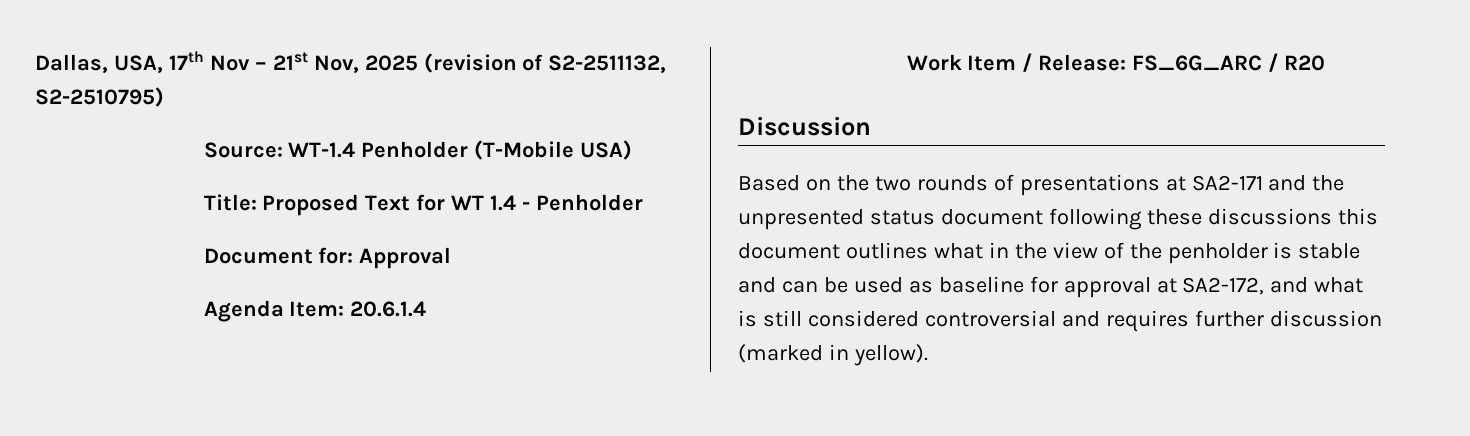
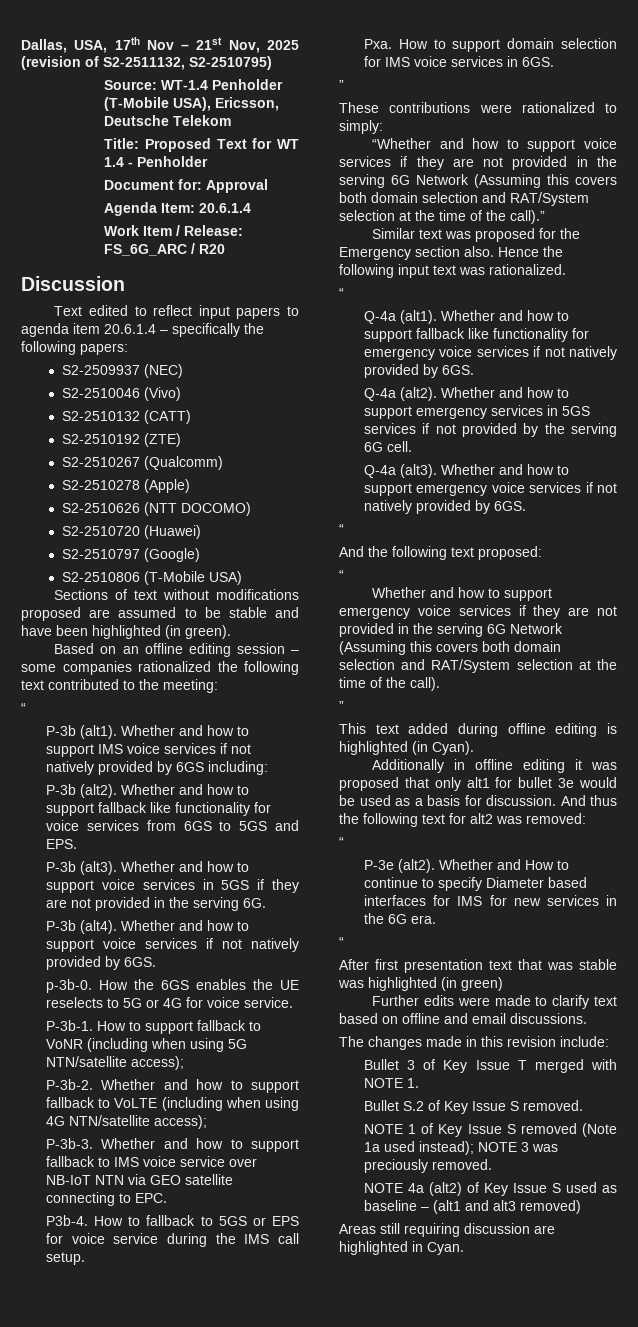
[580,140,633,160] USA) -> [173,97,280,111] [104,115,232,126] USA), Ericsson, Deutsche Telekom
[738,174,1345,196] [738,208,1378,230] [738,242,1361,264] [738,276,1364,298] [738,310,1382,332] [738,344,928,366] Based on the two rounds of presentations at SA2-171 and the unpresented status document following these discussions this document outlines what in the view of the penholder is stable and can be used as baseline for approval at SA2-172, and what is still considered controversial and requires further discussion (marked in yellow). -> [54,305,299,319] [21,323,264,337] [21,341,128,355] [61,364,183,378] [61,387,181,401] [61,410,191,424] [61,433,181,447] [61,456,223,470] [61,479,190,493] [61,502,251,516] [61,525,201,539] [61,548,200,562] [61,571,242,585] [54,589,299,600] [21,607,299,621] [21,625,231,639] [54,643,299,657] [21,661,299,675] [21,679,218,693] [21,703,26,713] [46,725,250,739] [46,743,252,757] [46,761,269,775] [46,784,250,798] [46,802,272,816] [46,820,299,831] [46,839,78,849] [46,861,250,875] [46,879,299,893] [46,897,267,911] [46,920,250,934] [46,938,299,952] [46,956,157,970] [46,979,299,993] [46,997,294,1008] [46,1020,262,1034] [46,1038,248,1052] [46,1056,185,1070] [46,1079,299,1093] [46,1097,299,1111] [46,1115,208,1129] [46,1138,299,1152] [46,1156,258,1167] [46,1174,234,1185] [46,1192,168,1206] [46,1215,299,1226] [46,1233,299,1247] [46,1252,86,1265] [364,38,617,52] [364,56,555,67] [339,80,344,90] [339,102,617,113] [339,120,383,134] [372,138,617,152] [339,156,617,170] [339,174,617,188] [339,192,589,206] [339,210,545,224] [372,228,581,242] [339,246,563,260] [339,264,566,278] [339,288,344,298] [364,310,570,324] [364,328,590,342] [364,346,617,360] [364,364,475,378] [364,387,570,401] [364,405,591,419] [364,423,617,437] [364,441,413,452] [364,464,570,478] [364,482,617,496] [364,500,527,514] [339,524,344,534] [339,546,542,560] [339,570,344,580] [372,587,553,601] [339,605,617,619] [339,623,563,637] [339,641,561,655] [339,659,617,673] [339,677,440,691] [339,701,344,711] [339,723,617,737] [339,741,474,755] [372,759,617,773] [339,777,617,791] [339,795,617,806] [339,813,586,827] [339,837,344,847] [364,859,570,873] [364,877,588,891] [364,895,617,906] [364,913,437,924] [339,937,344,947] [339,959,617,973] [338,977,503,991] [372,995,617,1009] [339,1013,587,1024] [339,1036,609,1050] [364,1059,617,1073] [364,1078,420,1088] [364,1100,584,1114] [364,1123,617,1137] [364,1141,559,1155] [364,1159,493,1173] [364,1182,617,1196] [364,1200,582,1214] [339,1223,555,1237] [339,1241,464,1255] Text edited to reflect input papers to agenda item 20.6.1.4 – specifically the following papers: // S2-2509937 (NEC) // S2-2510046 (Vivo) // S2-2510132 (CATT) // S2-2510192 (ZTE) // S2-2510267 (Qualcomm) // S2-2510278 (Apple) // S2-2510626 (NTT DOCOMO) // S2-2510720 (Huawei) // S2-2510797 (Google) // S2-2510806 (T-Mobile USA) // Sections of text without modifications proposed are assumed to be stable and have been highlighted (in green). // Based on an offline editing session – some companies rationalized the following text contributed to the meeting: // “ // P-3b (alt1). Whether and how to support IMS voice services if not natively provided by 6GS including: // P-3b (alt2). Whether and how to support fallback like functionality for voice services from 6GS to 5GS and EPS. // P-3b (alt3). Whether and how to support voice services in 5GS if they are not provided in the serving 6G. // P-3b (alt4). Whether and how to support voice services if not natively provided by 6GS. // p-3b-0. How the 6GS enables the UE reselects to 5G or 4G for voice service. // P-3b-1. How to support fallback to VoNR (including when using 5G NTN/satellite access); // P-3b-2. Whether and how to support fallback to VoLTE (including when using 4G NTN/satellite access); // P-3b-3. Whether and how to support fallback to IMS voice service over NB-IoT NTN via GEO satellite connecting to EPC. // P3b-4. How to fallback to 5GS or EPS for voice service during the IMS call setup. // Pxa. How to support domain selection for IMS voice services in 6GS. // ” // These contributions were rationalized to simply: // “Whether and how to support voice services if they are not provided in the serving 6G Network (Assuming this covers both domain selection and RAT/System selection at the time of the call).” // Similar text was proposed for the Emergency section also. Hence the following input text was rationalized. // “ // Q-4a (alt1). Whether and how to support fallback like functionality for emergency voice services if not natively provided by 6GS. // Q-4a (alt2). Whether and how to support emergency services in 5GS services if not provided by the serving 6G cell. // Q-4a (alt3). Whether and how to support emergency voice services if not natively provided by 6GS. // “ // And the following text proposed: // “ // Whether and how to support emergency voice services if they are not provided in the serving 6G Network (Assuming this covers both domain selection and RAT/System selection at the time of the call). // ” // This text added during offline editing is highlighted (in Cyan). // Additionally in offline editing it was proposed that only alt1 for bullet 3e would be used as a basis for discussion. And thus the following text for alt2 was removed: // “ // P-3e (alt2). Whether and How to continue to specify Diameter based interfaces for IMS for new services in the 6G era. // “ // After first presentation text that was stable was highlighted (in green) // Further edits were made to clarify text based on offline and email discussions. // The changes made in this revision include: // Bullet 3 of Key Issue T merged with NOTE 1. // Bullet S.2 of Key Issue S removed. // NOTE 1 of Key Issue S removed (Note 1a used instead); NOTE 3 was preciously removed. // NOTE 4a (alt2) of Key Issue S used as baseline – (alt1 and alt3 removed) // Areas still requiring discussion are highlighted in Cyan.

